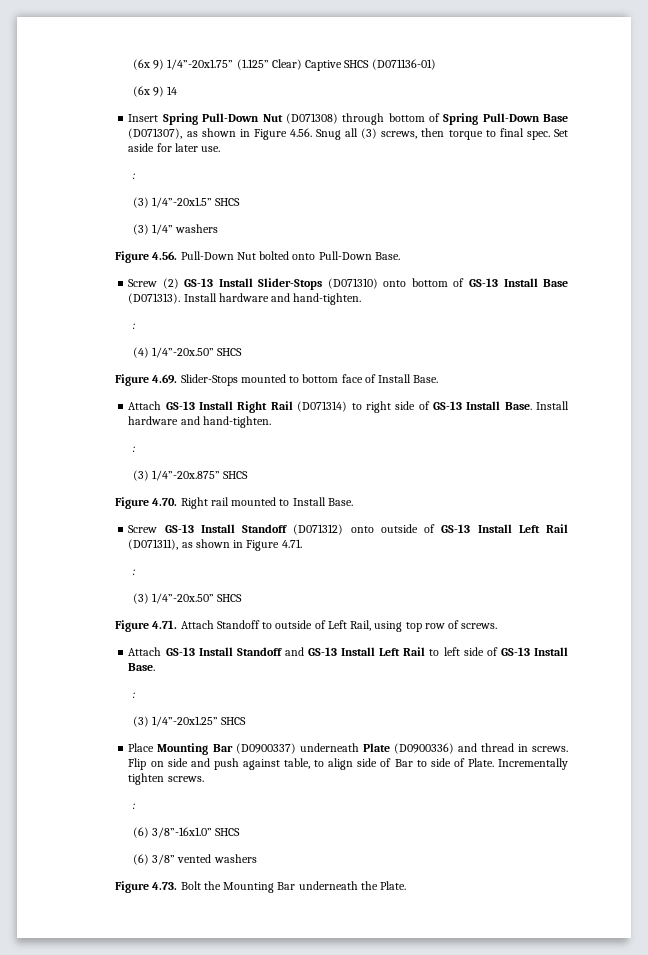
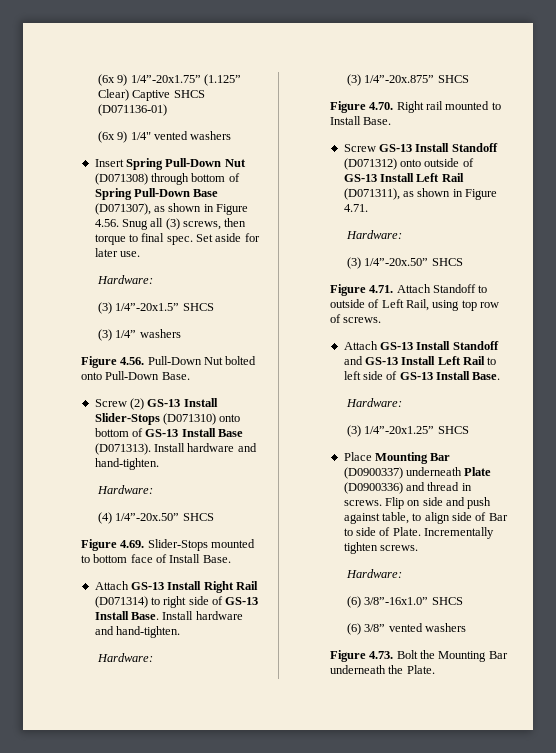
[167,86,178,95] 14 -> [130,131,232,140] 1/4" vented washers
[132,173,135,179] : -> [96,275,153,284] Hardware:
[132,323,135,329] : -> [96,485,153,494] Hardware:
[132,446,135,452] : -> [96,653,153,662] Hardware:
[132,569,135,575] : -> [345,230,402,239] Hardware:
[132,692,135,698] : -> [345,398,402,407] Hardware:
[132,803,135,809] : -> [345,569,402,578] Hardware:

